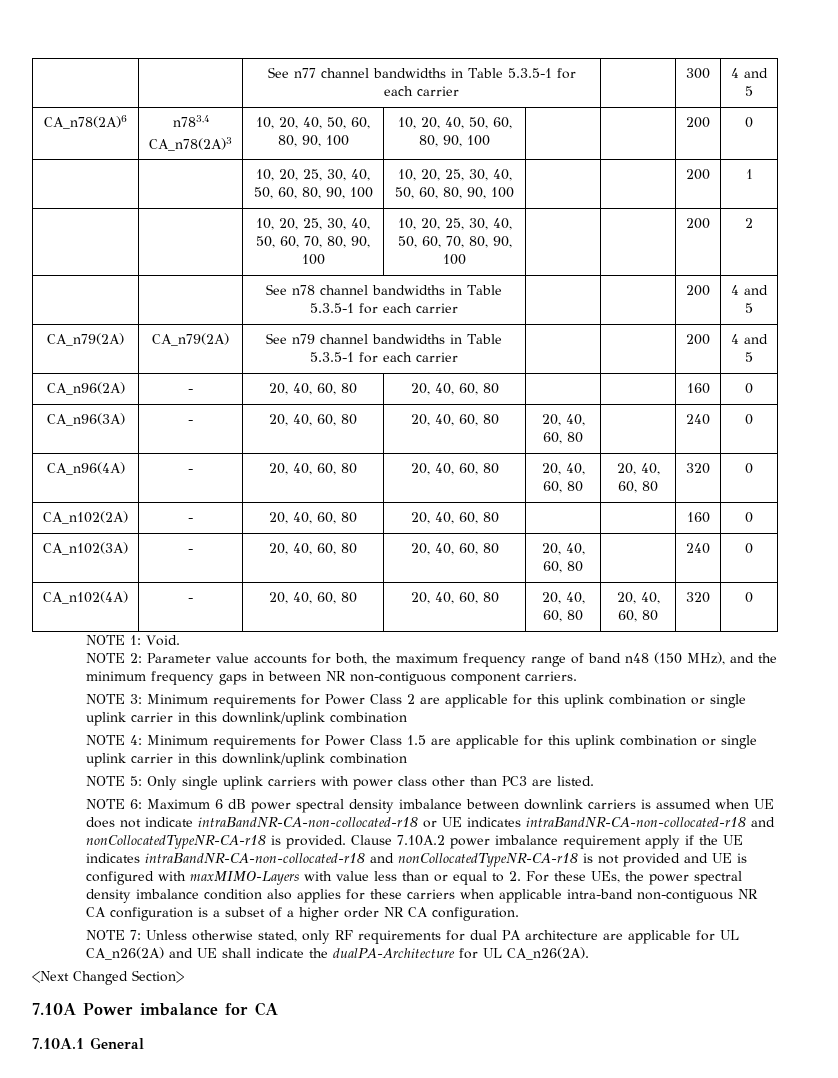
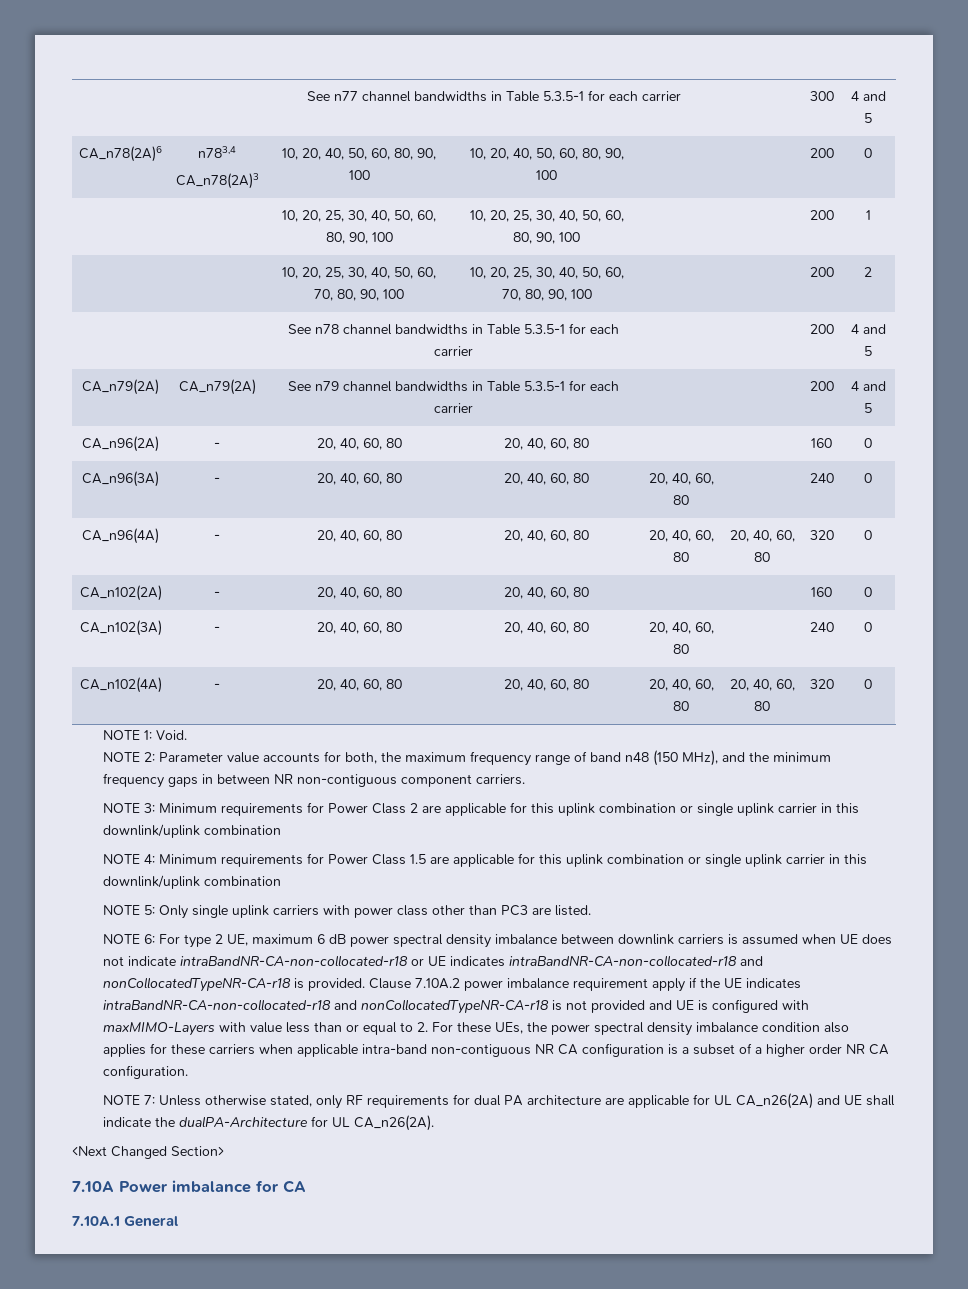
[147,799,211,809] Maximum -> [159,934,314,948] For type 2 UE, maximum

